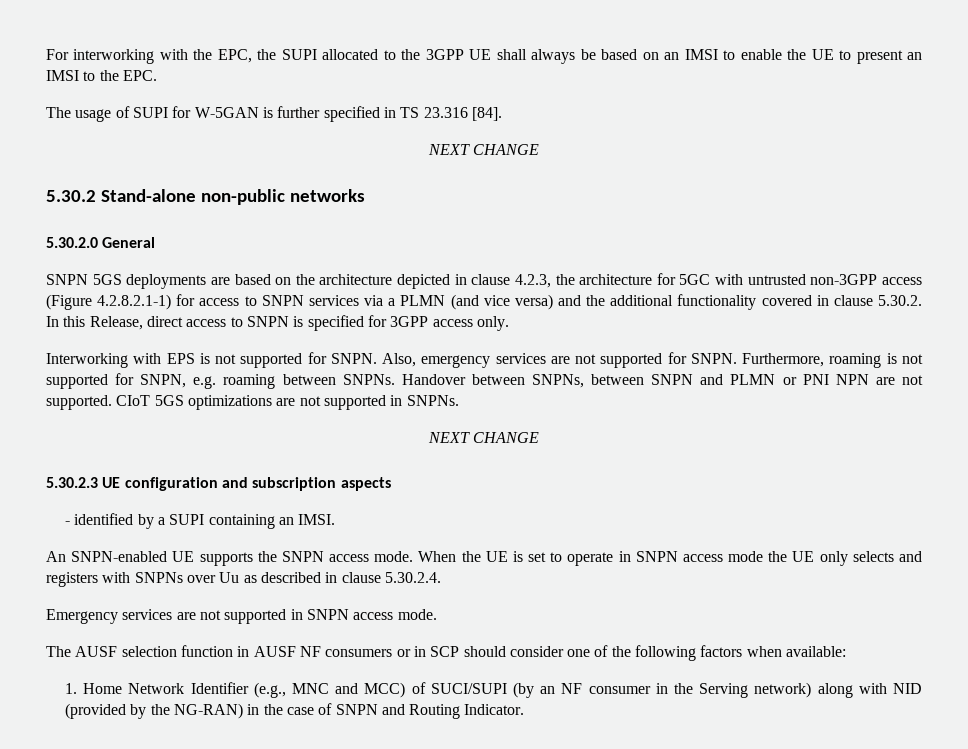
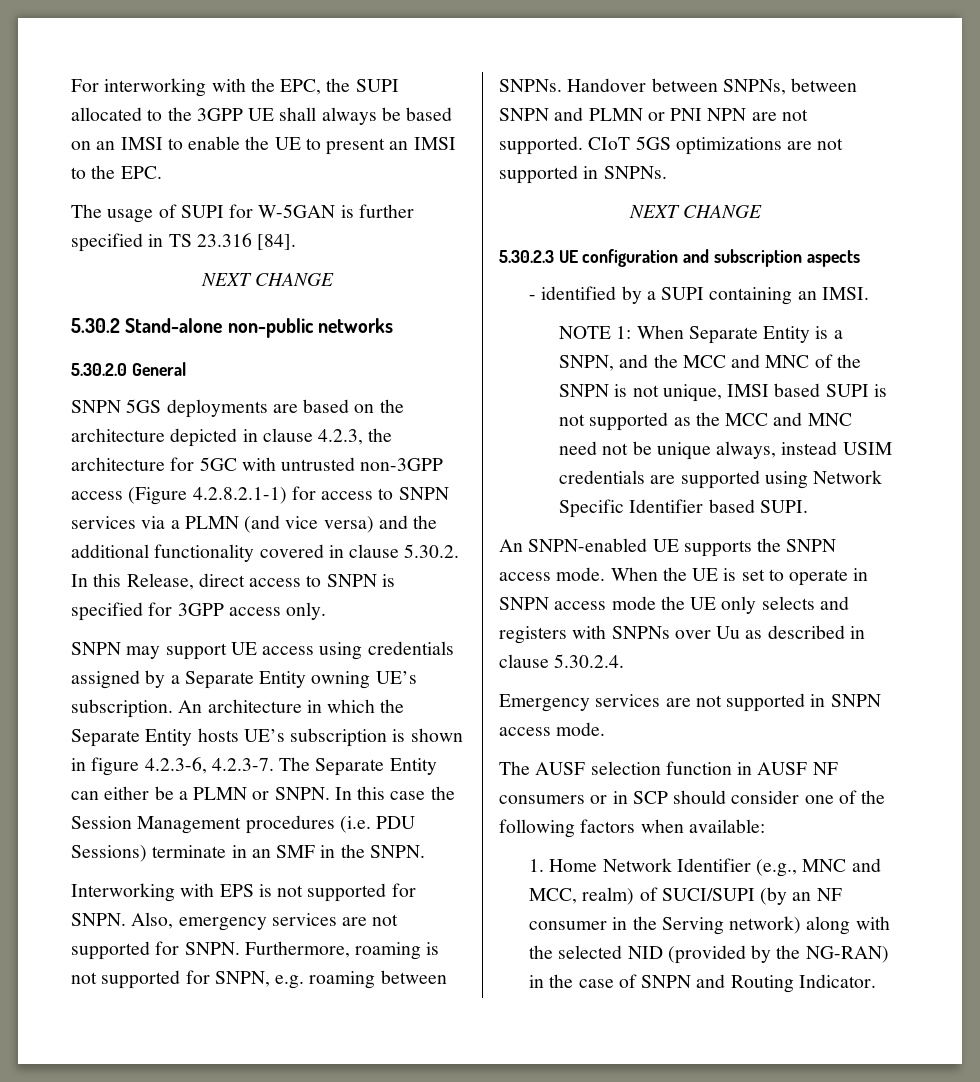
(509, 323) none -> [71,641,454,660] [71,670,417,689] [71,699,405,718] [71,728,463,747] [71,757,437,776] [71,786,455,800] [71,815,416,834] [71,844,425,862] // SNPN may support UE access using credentials assigned by a Separate Entity owning UE’s subscription. An architecture in which the Separate Entity hosts UE’s subscription is shown in figure 4.2.3-6, 4.2.3-7. The Separate Entity can either be a PLMN or SNPN. In this case the Session Management procedures (i.e. PDU Sessions) terminate in an SMF in the SNPN.
(336, 519) none -> [559,325,843,344] [559,354,861,371] [559,383,887,402] [559,412,852,431] [559,441,892,460] [559,470,883,489] [559,499,808,518] // NOTE 1: When Separate Entity is a SNPN, and the MCC and MNC of the SNPN is not unique, IMSI based SUPI is not supported as the MCC and MNC need not be unique always, instead USIM credentials are supported using Network Specific Identifier based SUPI.
[364,682,406,698] MCC) -> [529,887,635,905] MCC, realm)
(887, 688) none -> [529,945,623,959] the selected

